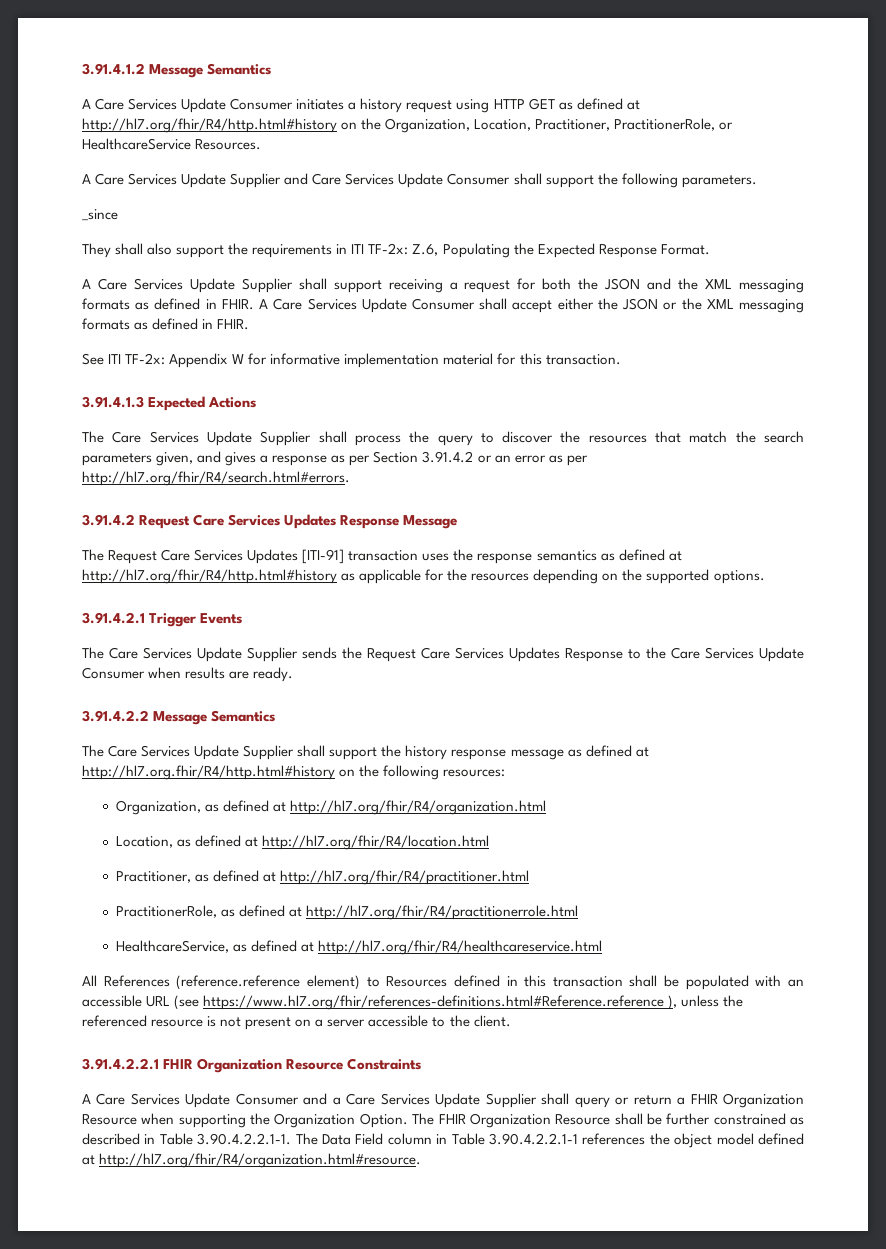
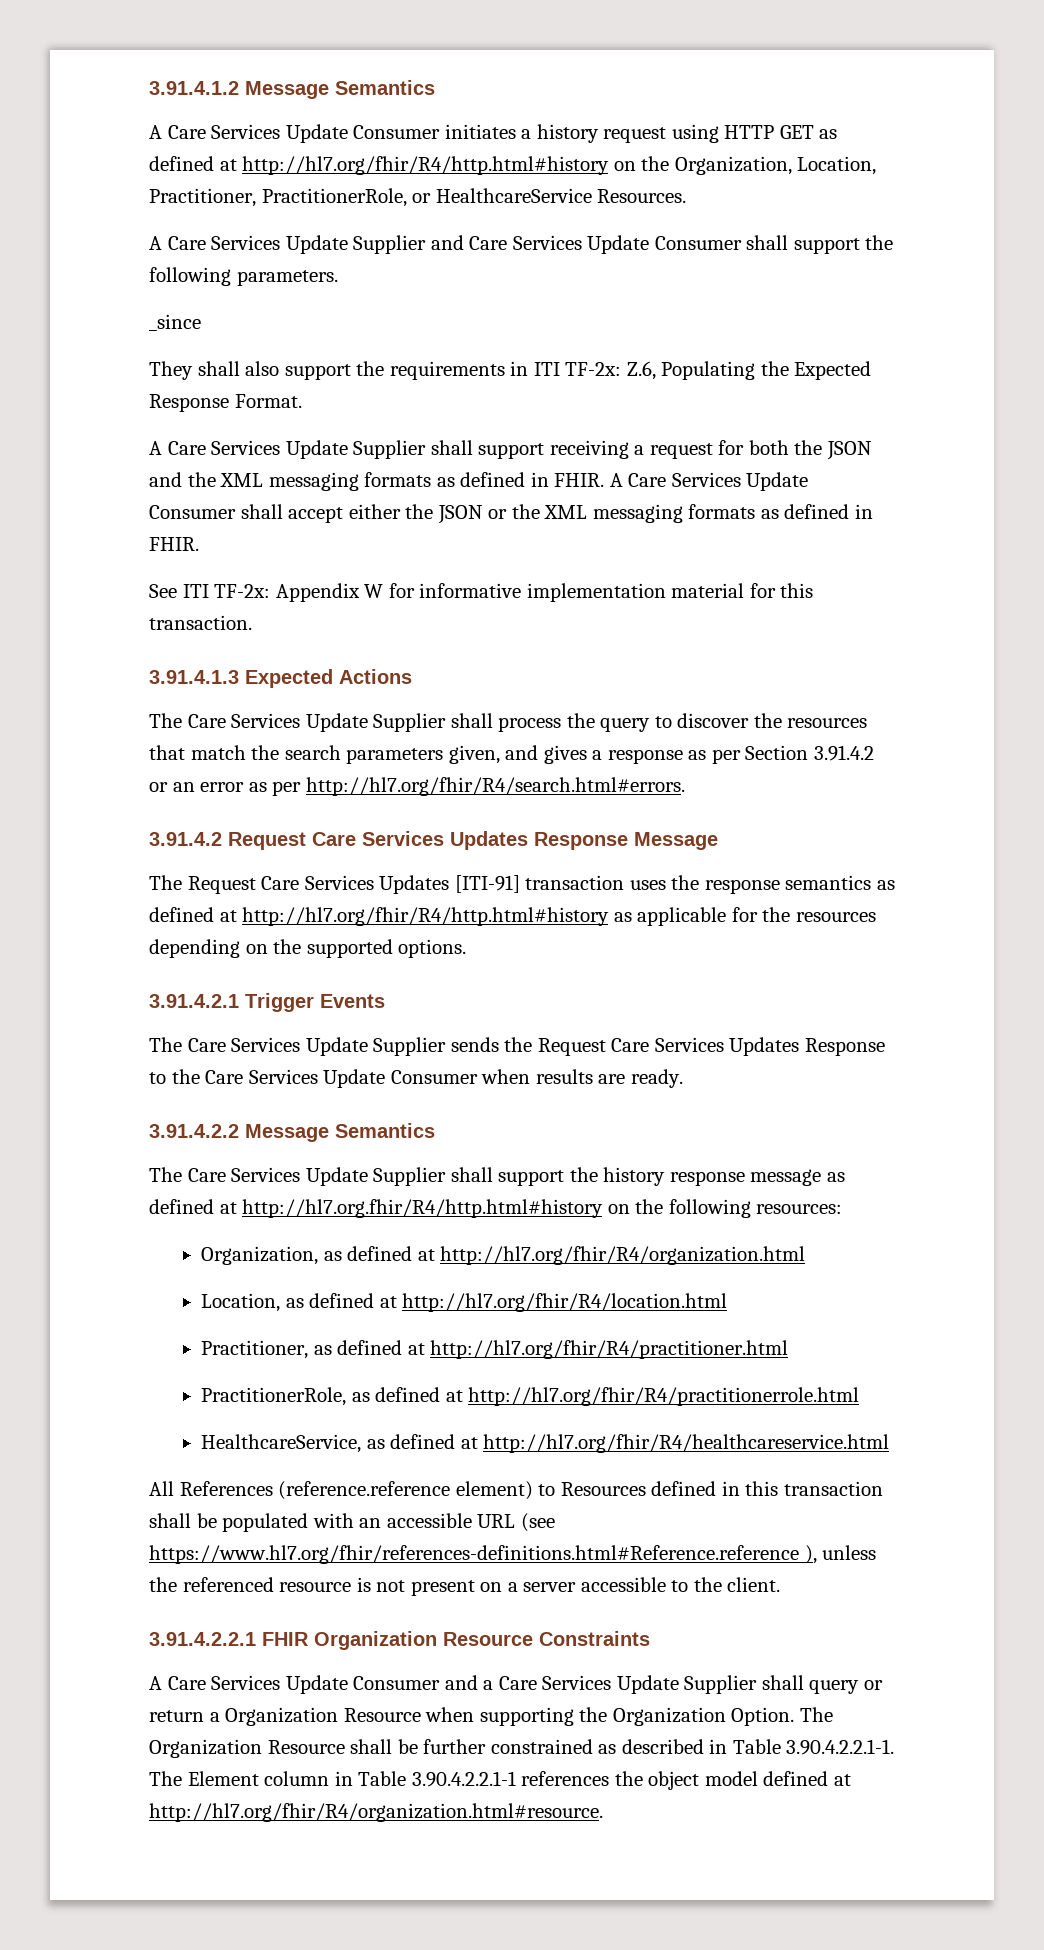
[690,1094,718,1104] FHIR -> (220, 1717) none
[438,1114,466,1124] FHIR -> (833, 1714) none
[322,1133,384,1145] Data Field -> [187,1771,259,1786] Element

